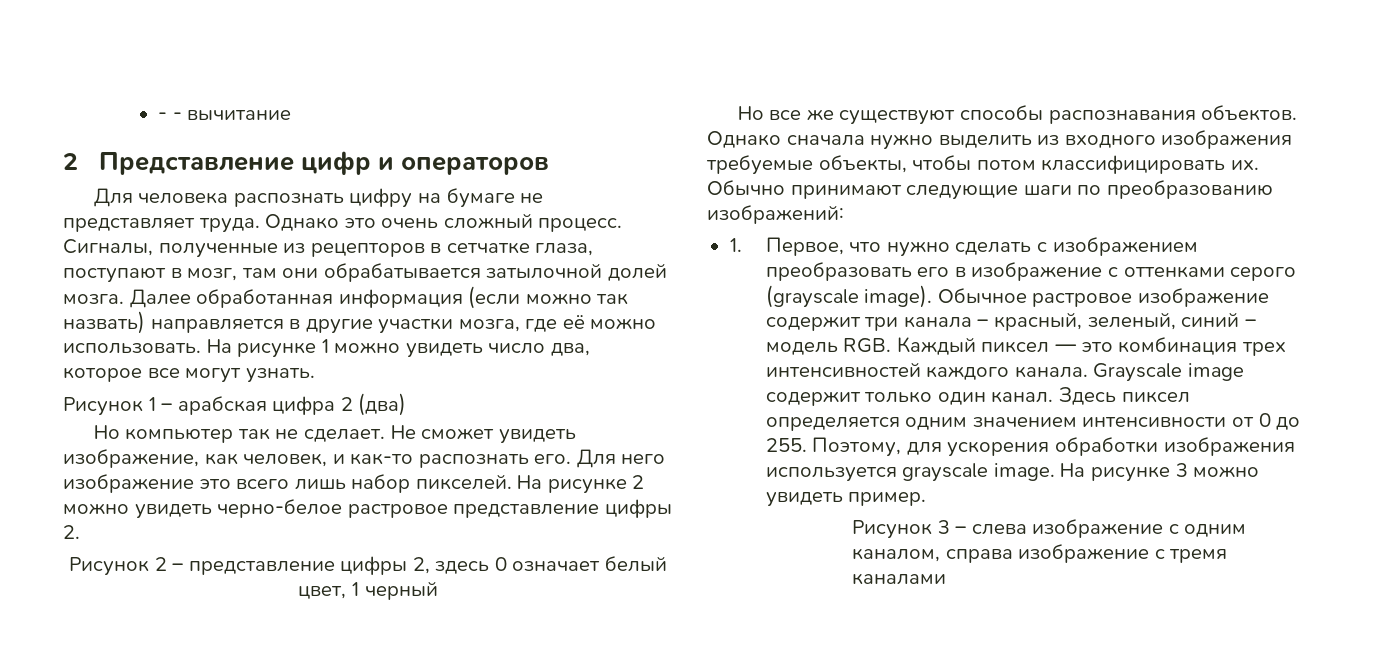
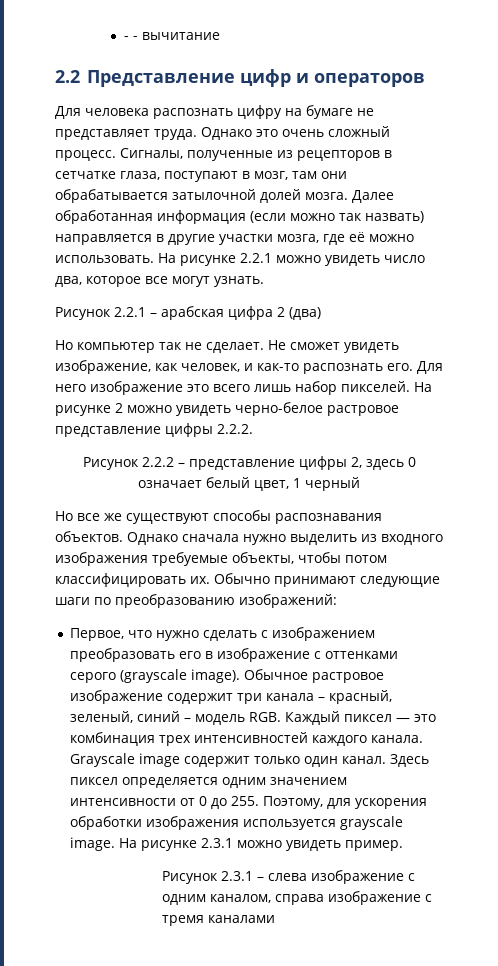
[63,153,78,170] 2 -> [55,70,80,83] 2.2
[321,339,329,353] 1 -> [240,253,272,263] 2.2.1
[148,397,156,411] 1 -> [114,307,146,317] 2.2.1
[63,525,80,539] [69,557,167,576] 2. // Рисунок 2 -> [217,424,253,434] [82,457,174,470] 2.2.2. // Рисунок 2.2.2
[729,238,742,252] 1. -> (337, 601) none
[1175,463,1188,477] 3 -> [200,838,233,848] 2.3.1
[937,520,950,534] 3 -> [221,871,254,881] 2.3.1

